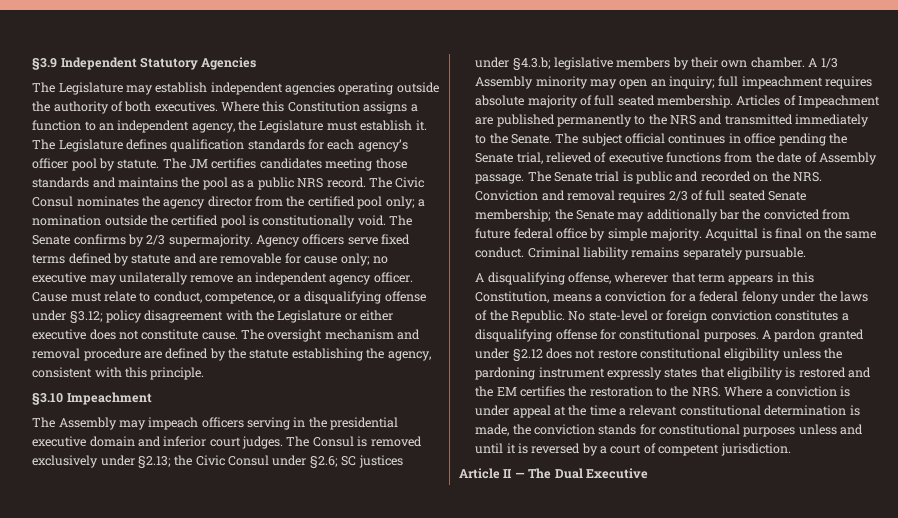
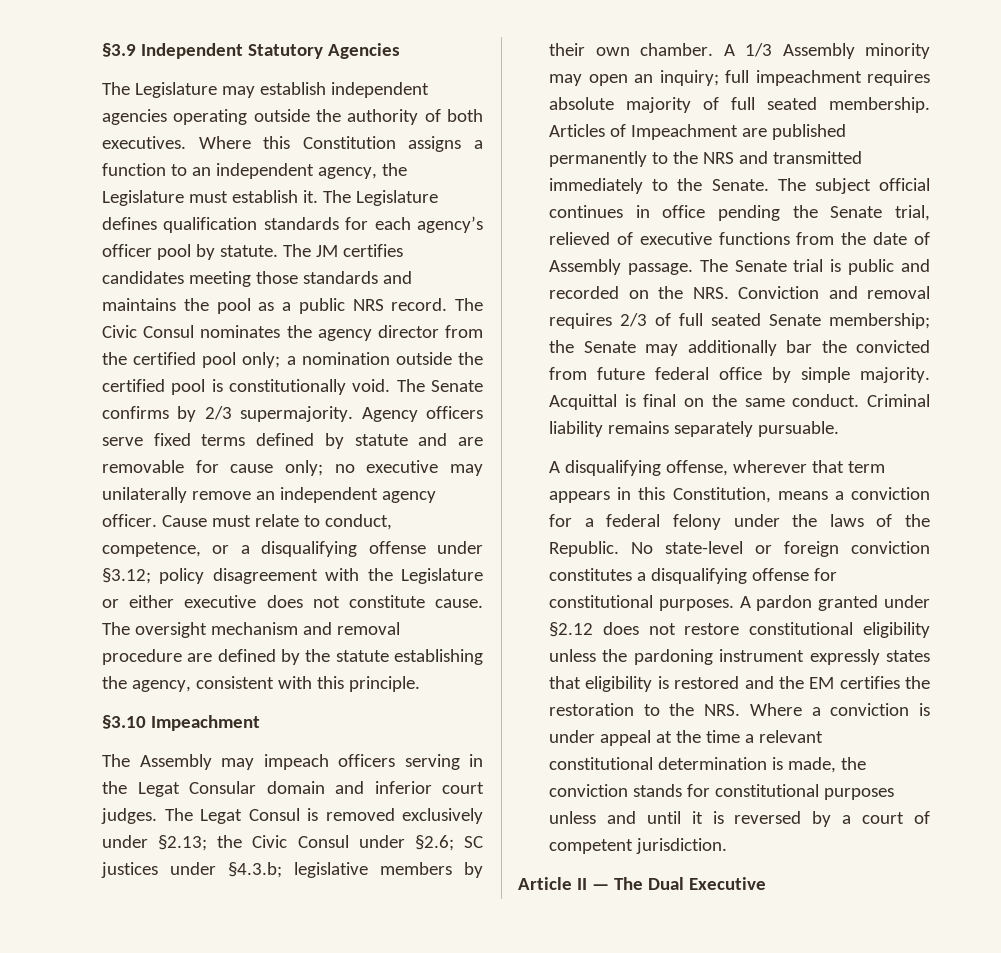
[330,417,399,430] [32,436,87,447] presidential executive -> [137,781,257,797] Legat Consular
(310, 441) none -> [200,809,243,824] Legat

